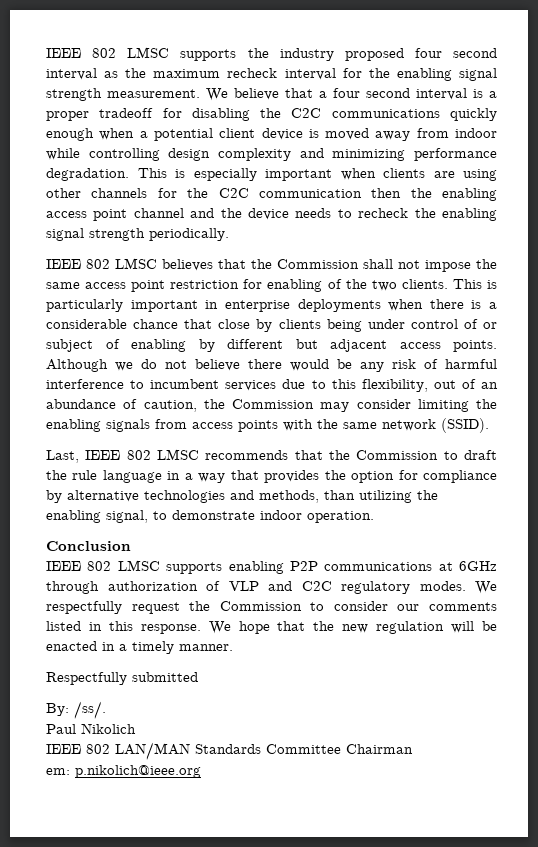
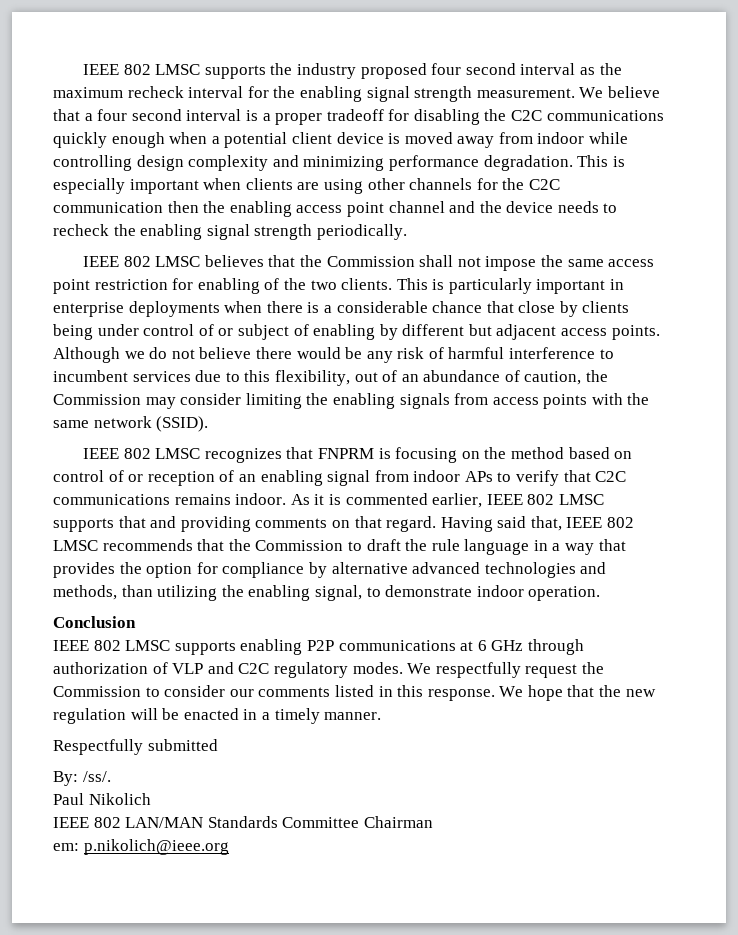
[46,450,79,463] Last, -> [83,447,633,463] [53,470,627,486] [53,493,604,508] [53,516,562,532] IEEE 802 LMSC recognizes that FNPRM is focusing on the method based on control of or reception of an enabling signal from indoor APs to verify that C2C communications remains indoor. As it is commented earlier, IEEE 802 LMSC supports that and providing comments on that regard. Having said that,
(139, 496) none -> [412,562,481,574] advanced
[459,561,497,571] 6GHz -> [477,640,524,651] 6 GHz

